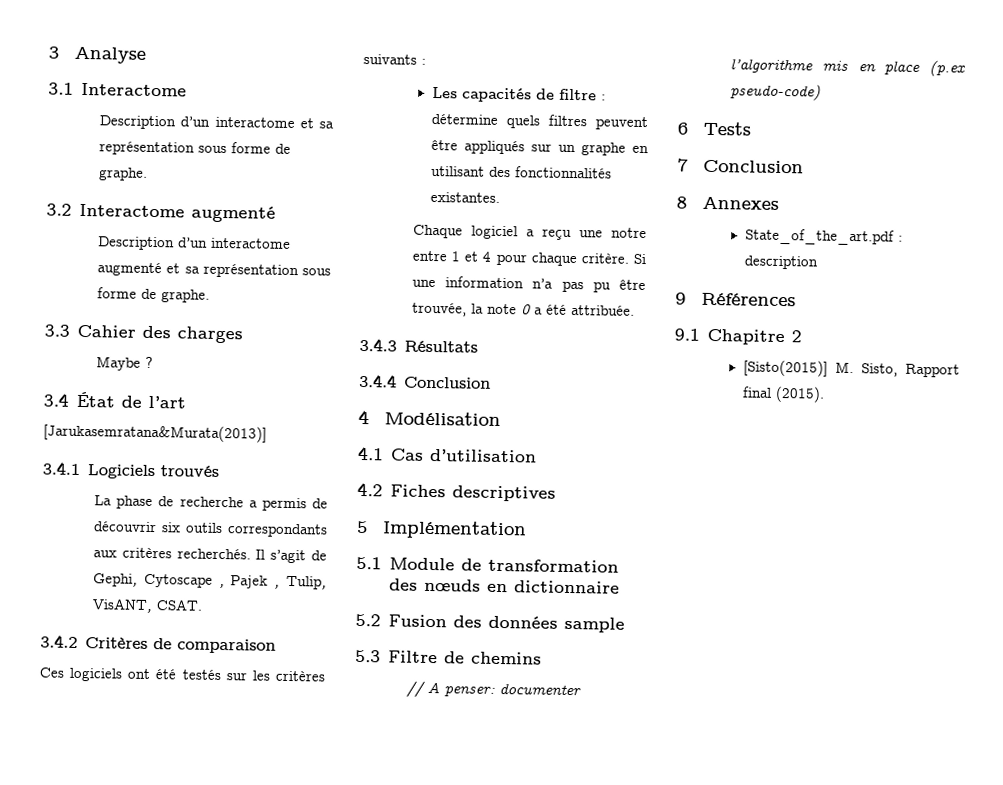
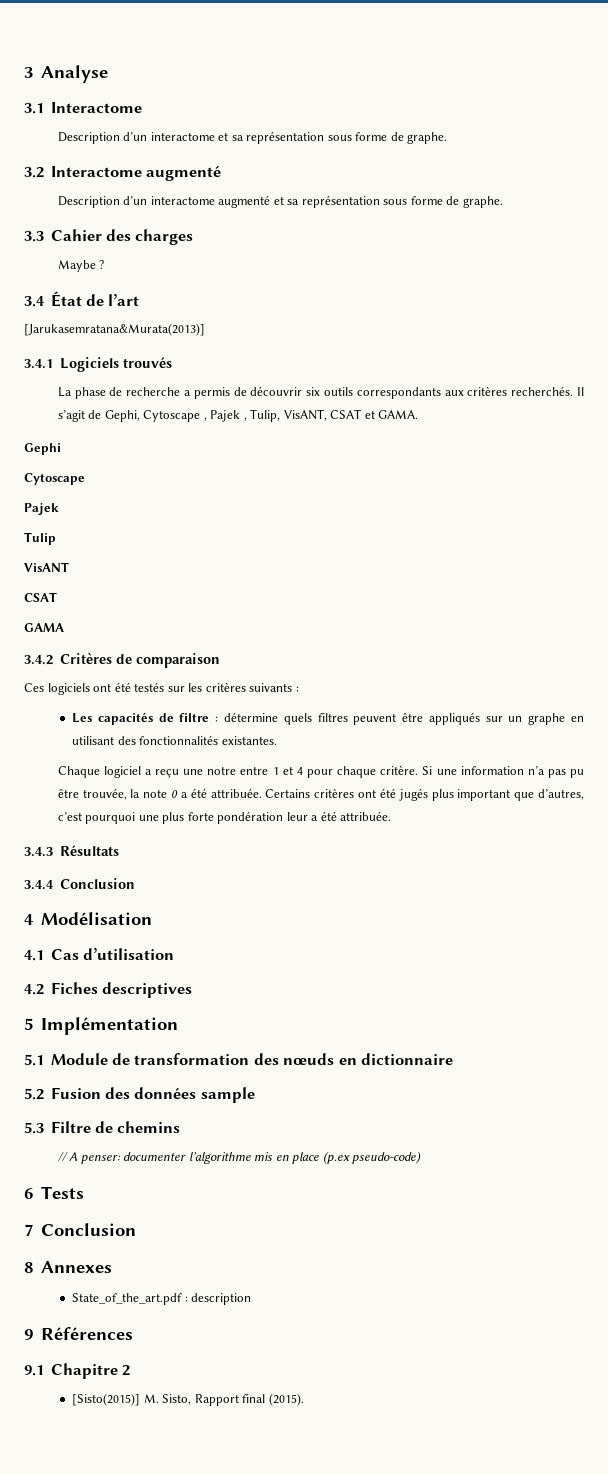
[156,599,204,611] CSAT. -> [330,409,419,419] [24,443,61,455] [24,473,85,485] [24,503,59,515] [24,532,56,545] [24,562,69,572] [24,592,57,602] [24,623,64,632] CSAT et GAMA. // Gephi // Cytoscape // Pajek // Tulip // VisANT // CSAT // GAMA
(636, 310) none -> [265,788,585,801] [57,811,392,824] Certains critères ont été jugés plus important que d’autres, c’est pourquoi une plus forte pondération leur a été attribuée.

